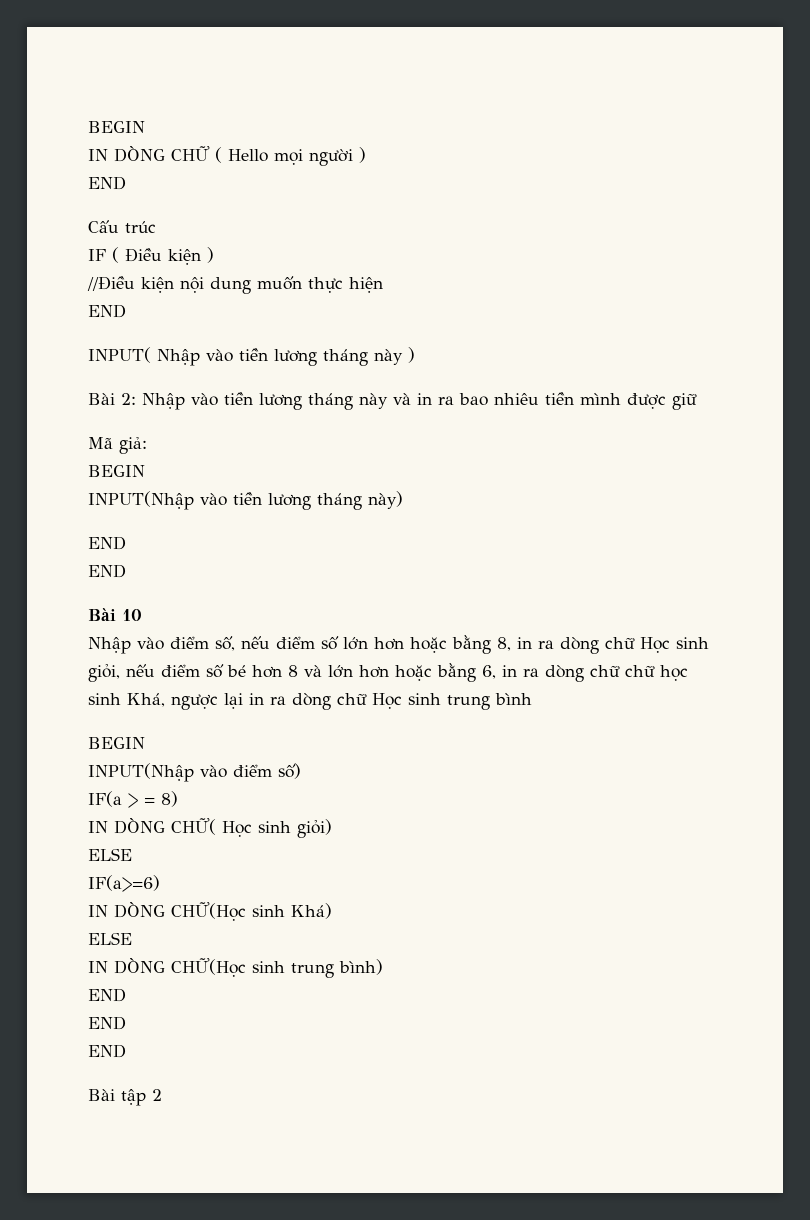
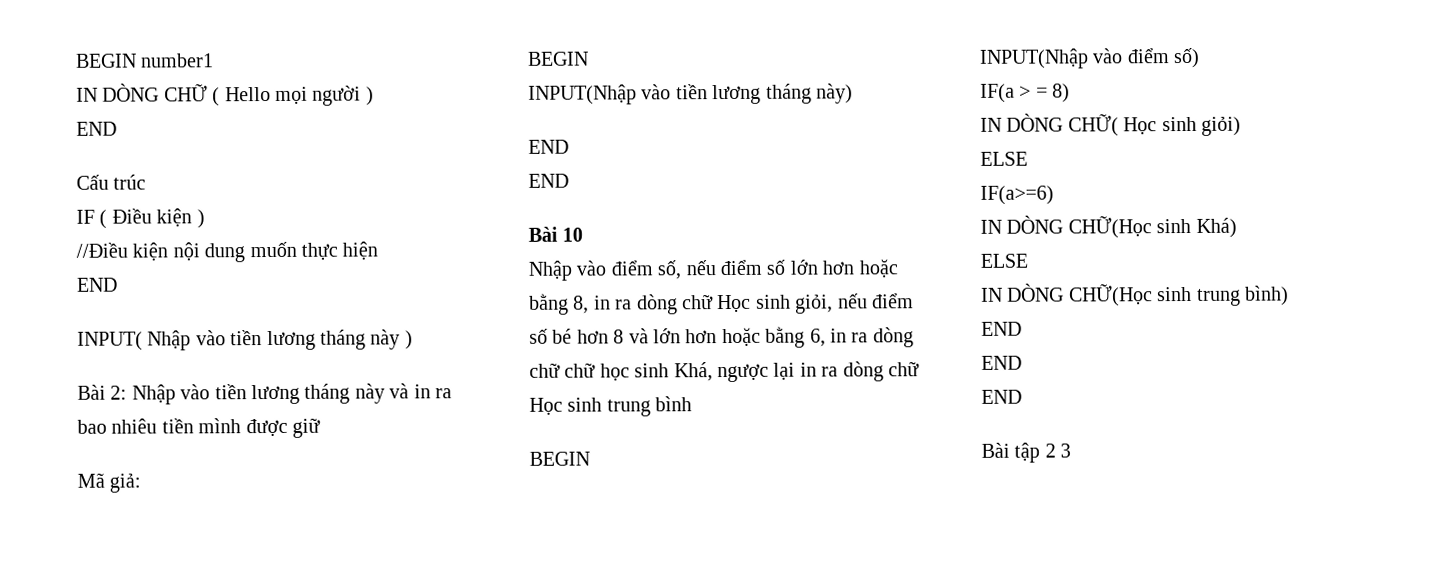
[88,121,145,133] BEGIN -> [75,53,215,68] BEGIN number1
(162, 1095) none -> [1060,443,1072,458] 3

